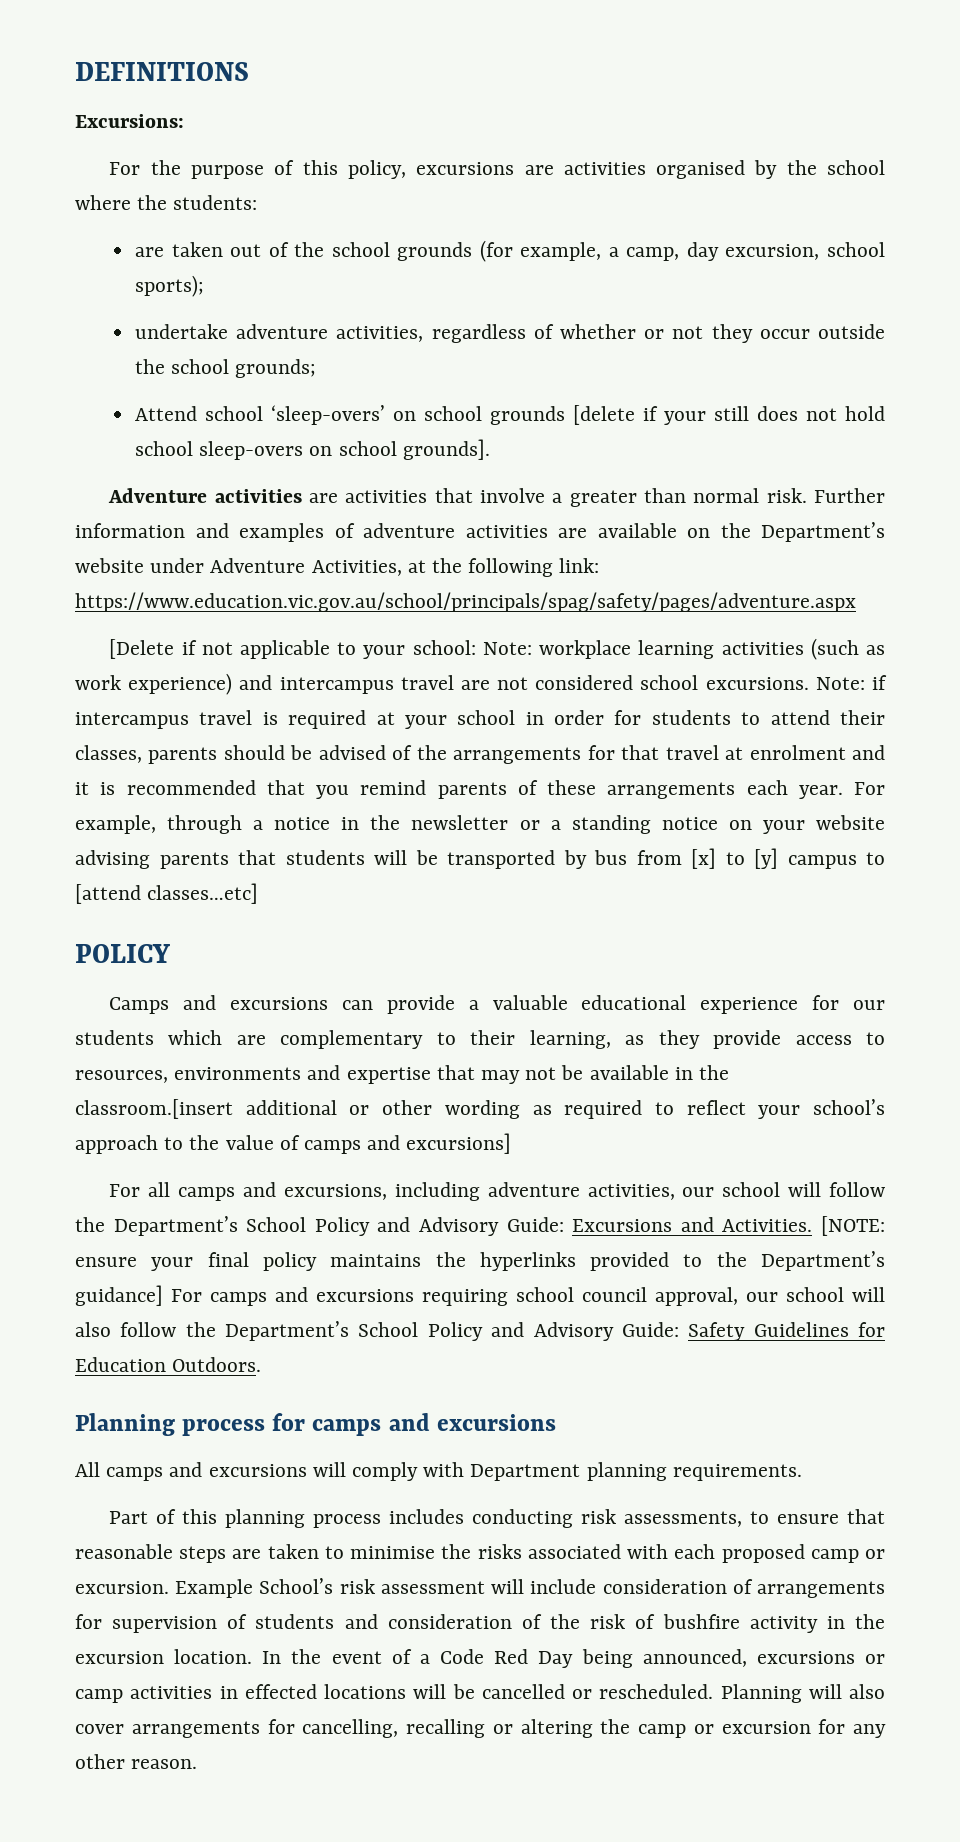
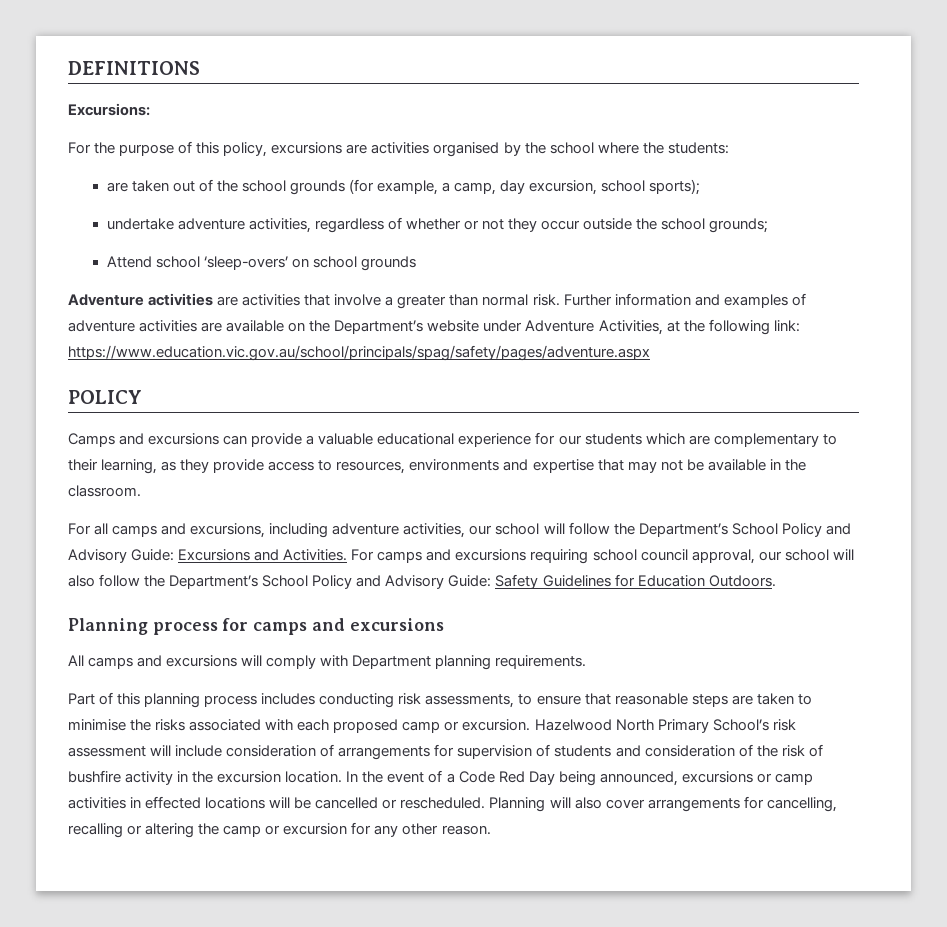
[573,405,885,425] [135,439,490,460] [delete if your still does not hold school sleep-overs on school grounds]. -> (417, 263) none
[109,638,885,660] [75,673,887,695] [75,710,885,729] [75,745,885,764] [75,780,885,799] [75,815,886,834] [75,848,885,869] [75,883,259,904] // [Delete if not applicable to your school: Note: workplace learning activities (such as work experience) and intercampus travel are not considered school excursions. Note: if intercampus travel is required at your school in order for students to attend their classes, parents should be advised of the arrangements for that travel at enrolment and it is recommended that you remind parents of these arrangements each year. For example, through a notice in the newsletter or a standing notice on your website advising parents that students will be transported by bus from [x] to [y] campus to [attend classes…etc] -> (650, 353) none
[75,1099,886,1119] [75,1133,512,1154] classroom.[insert additional or other wording as required to reflect your school’s approach to the value of camps and excursions] -> [68,485,141,497] classroom.
[821,1216,886,1236] [75,1251,885,1271] [75,1285,163,1306] [NOTE: ensure your final policy maintains the hyperlinks provided to the Department’s guidance] -> (348, 555) none
[175,1579,254,1598] Example -> [534,719,709,733] Hazelwood North Primary

